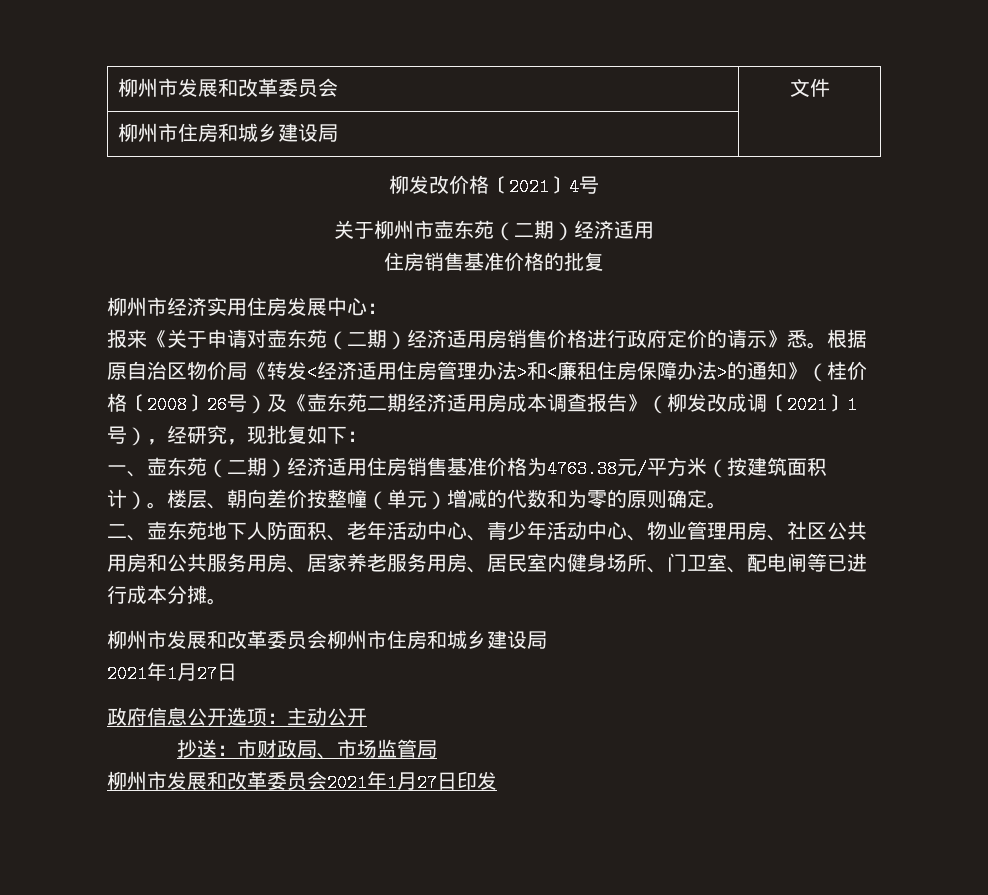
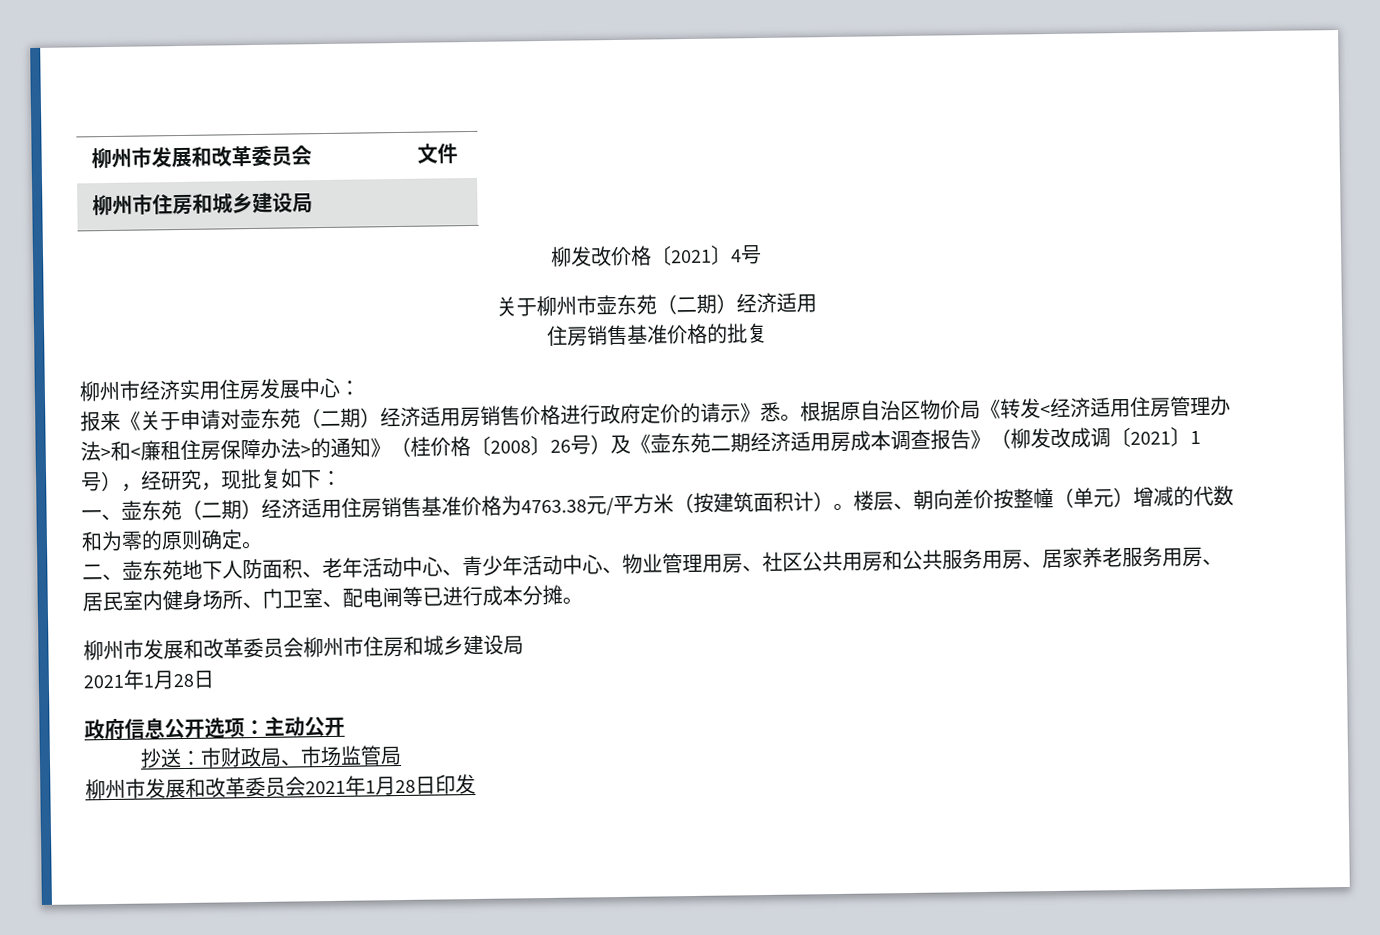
[197,665,217,683] 27 -> [173,673,194,688] 28
[417,774,437,792] 27 -> [395,779,416,794] 28

